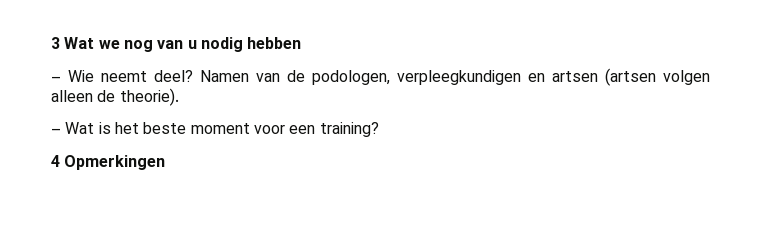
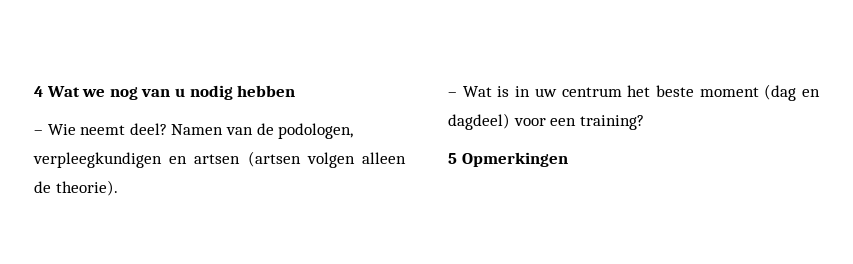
[51,37,60,49] 3 -> [34,86,43,97] 4
[114,122,250,134] het beste moment -> [515,84,820,101] [448,113,510,130] in uw centrum het beste moment (dag en dagdeel)
[51,155,60,167] 4 -> [448,153,457,164] 5

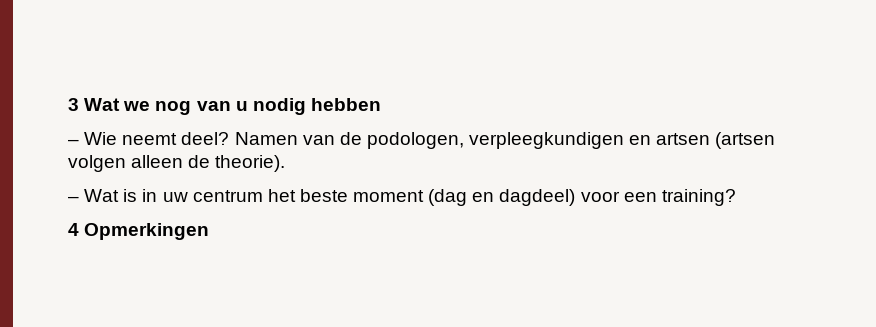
[34,86,43,97] 4 -> [68,98,79,111] 3
[448,153,457,164] 5 -> [68,223,79,236] 4

